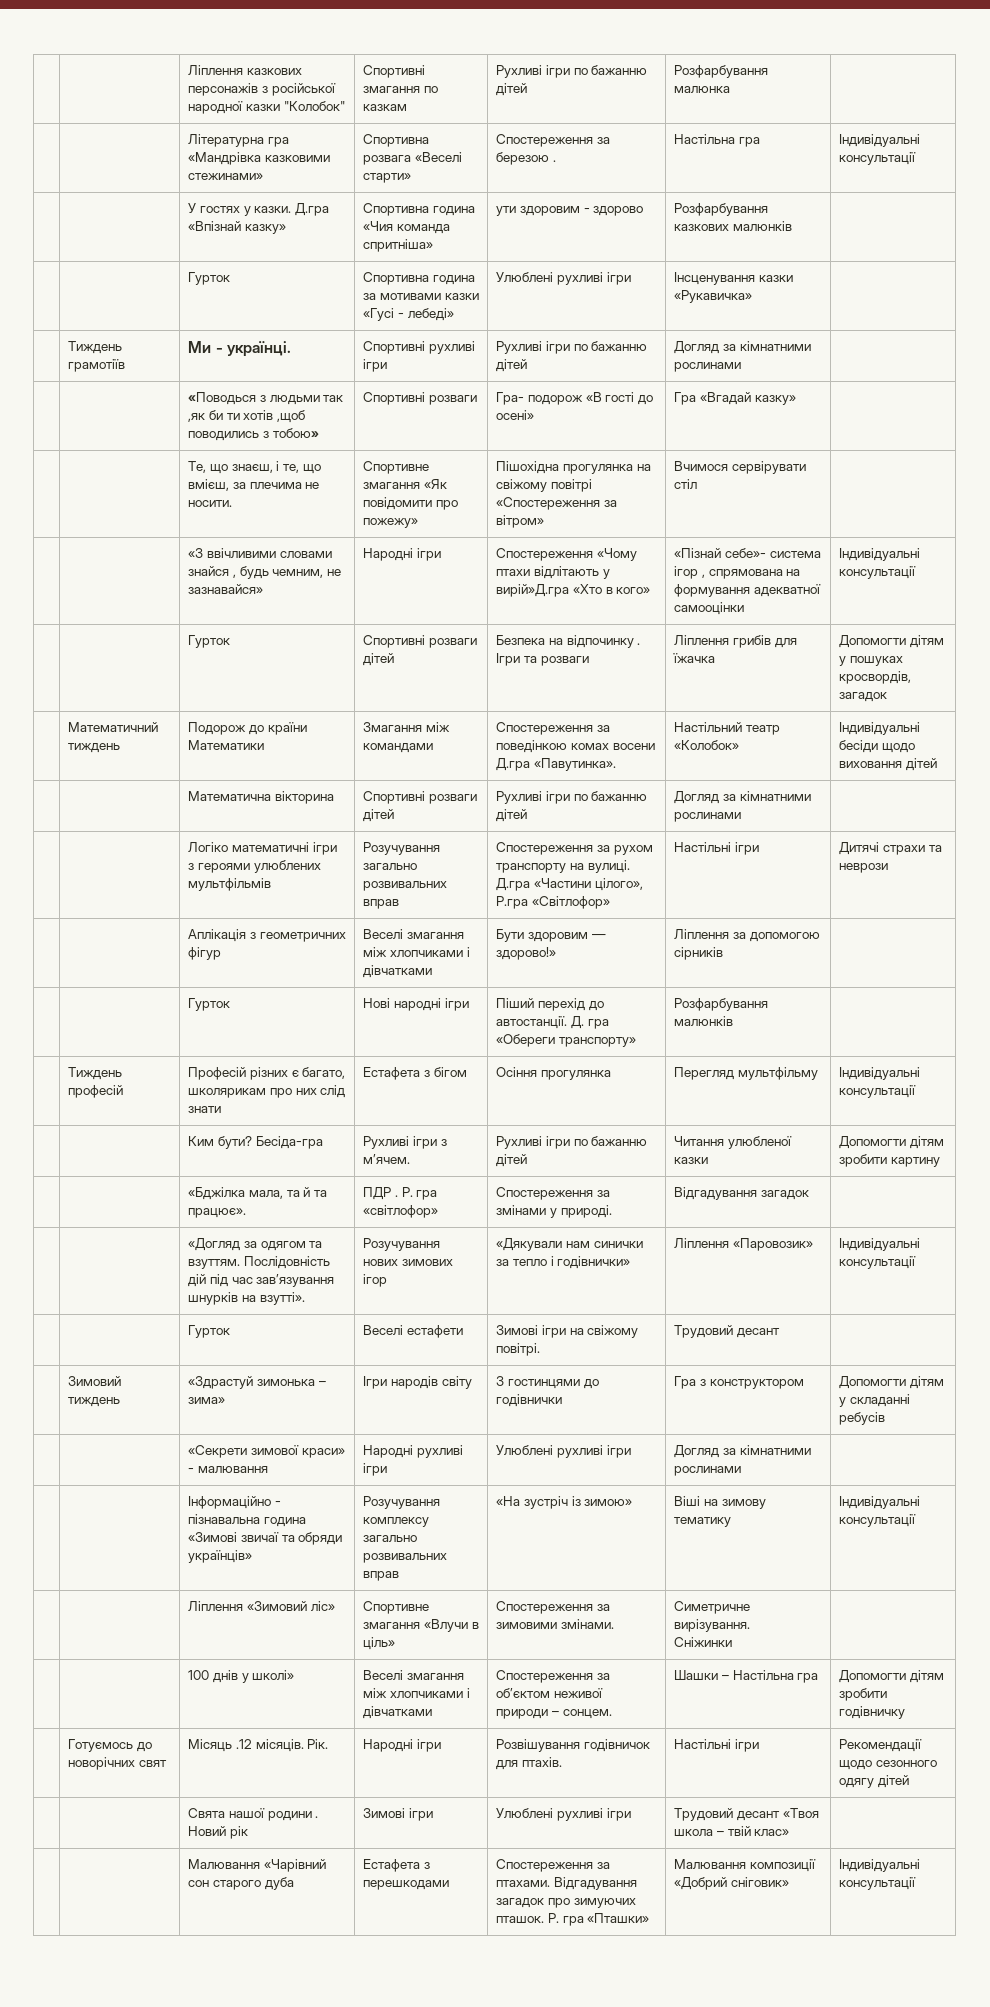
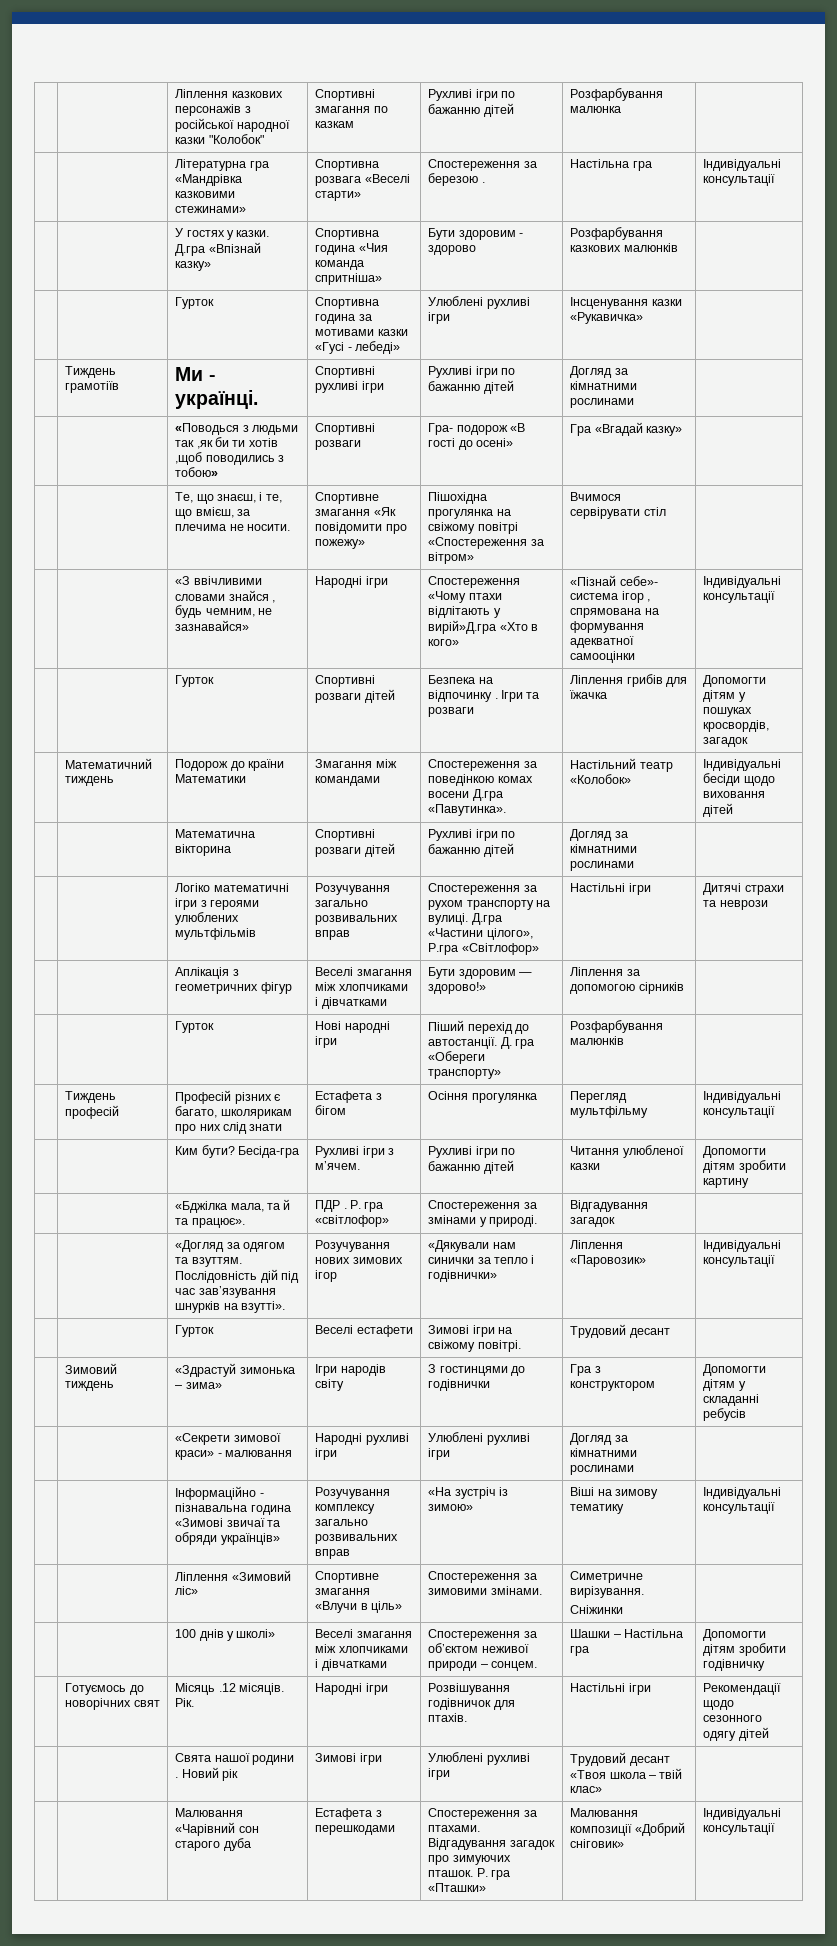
[496,206,517,216] ути -> [428,228,456,240] Бути

